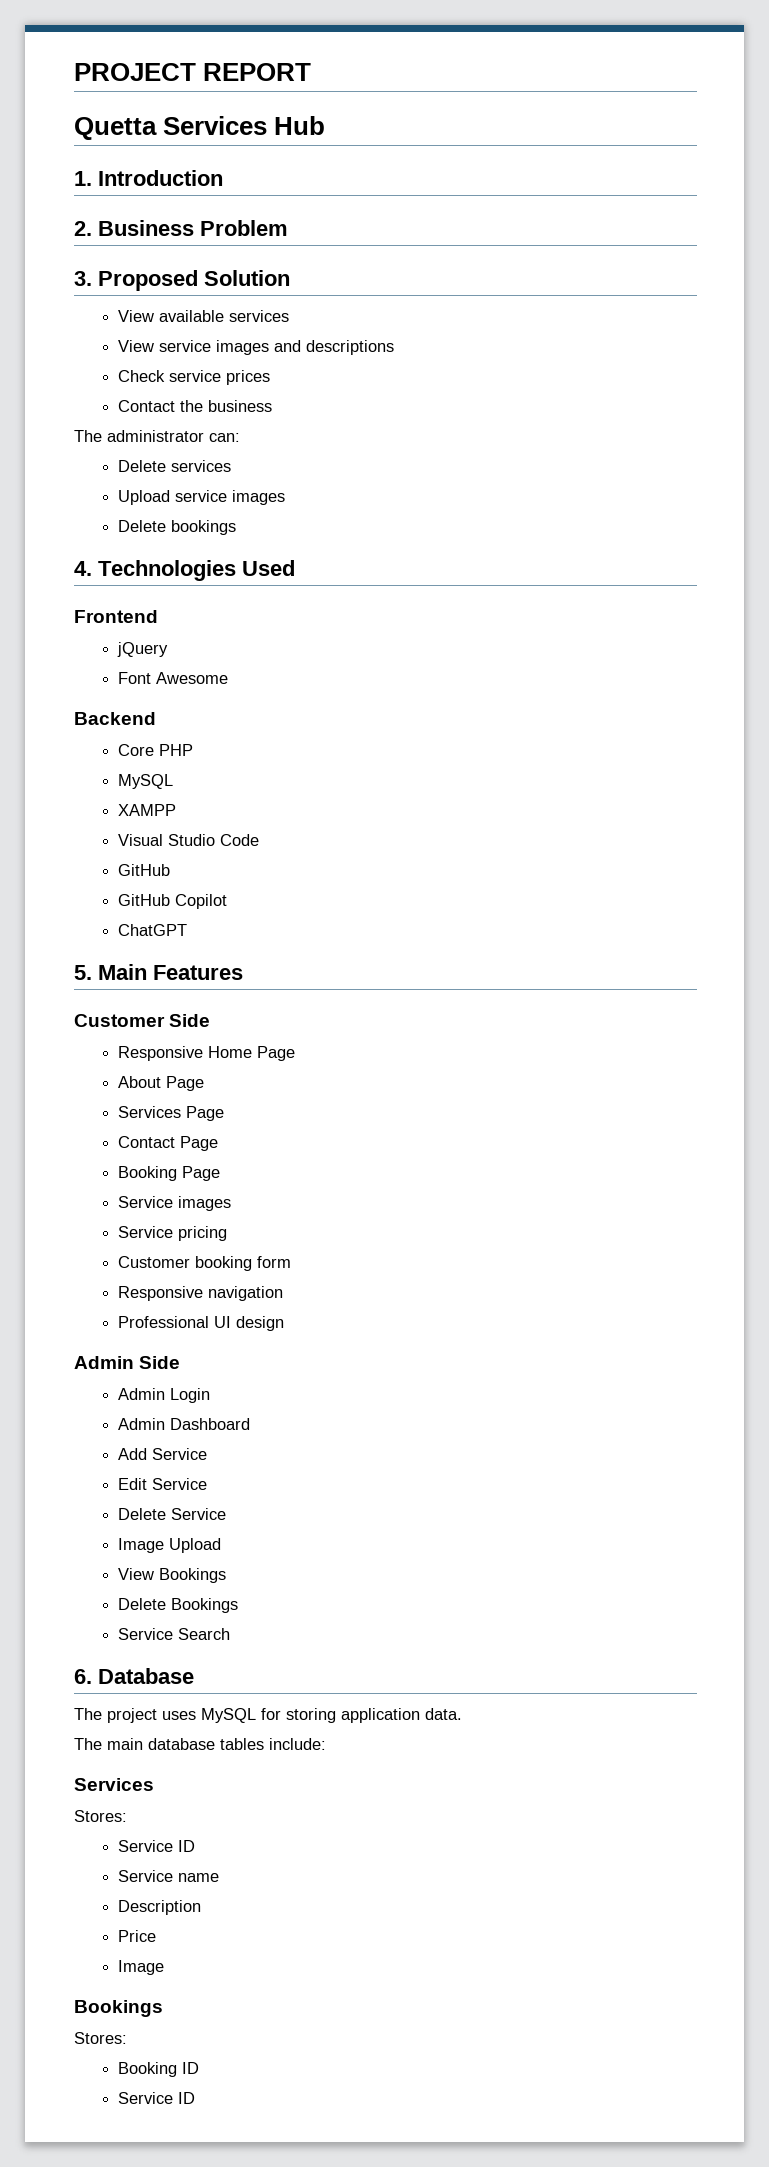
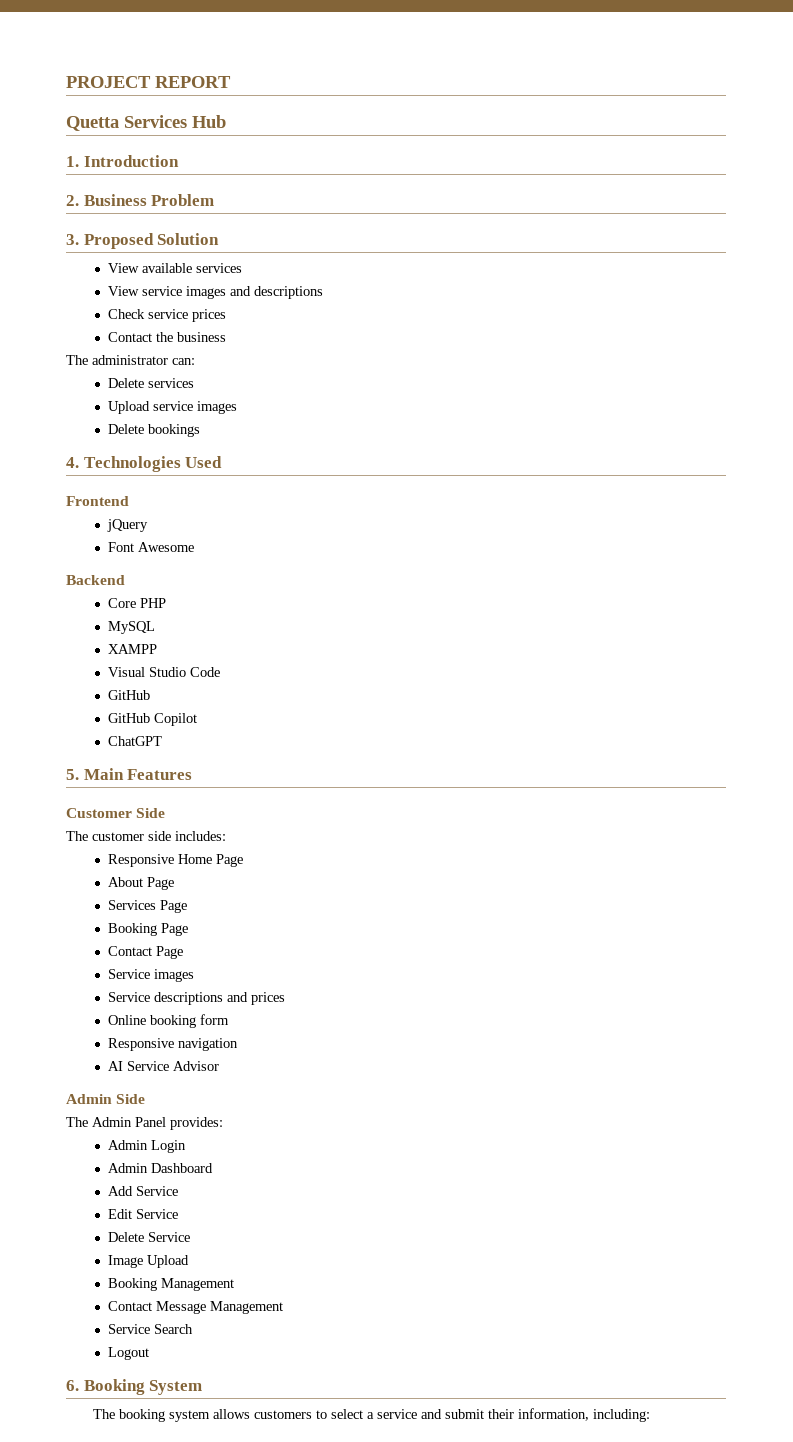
(211, 1020) none -> [66,831,226,841] // The customer side includes:
[117,1136,218,1151] [117,1166,177,1181] Contact Page // Booking -> [107,923,188,936] [107,946,152,956] Booking Page // Contact
[177,1226,227,1241] [117,1256,190,1268] pricing // Customer -> [153,992,285,1005] [107,1015,146,1025] descriptions and prices // Online
[117,1316,284,1331] Professional UI design -> [107,1061,219,1071] AI Service Advisor
(181, 1362) none -> [66,1117,223,1130] // The Admin Panel provides:
[117,1568,226,1583] [117,1598,238,1613] View Bookings // Delete Bookings -> [107,1278,234,1291] [107,1301,283,1314] Booking Management // Contact Message Management
(230, 1634) none -> [107,1347,149,1360] // Logout
[98,1668,194,1684] [74,1708,462,1723] [74,1738,326,1750] [74,1778,154,1791] [74,1810,127,1822] [117,1840,195,1852] [117,1870,219,1882] [117,1900,201,1915] [117,1930,156,1942] [117,1960,164,1975] [74,2000,163,2017] [74,2032,127,2044] [117,2062,199,2077] [117,2092,195,2104] Database // The project uses MySQL for storing application data. // The main database tables include: // Services // Stores: // Service ID // Service name // Description // Price // Image // Bookings // Stores: // Booking ID // Service ID -> [83,1379,203,1395] [92,1408,650,1422] Booking System // The booking system allows customers to select a service and submit their information, including:

